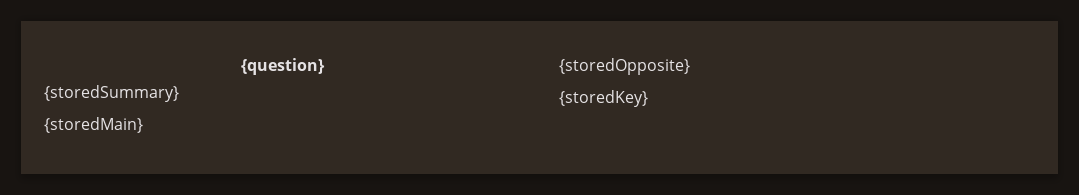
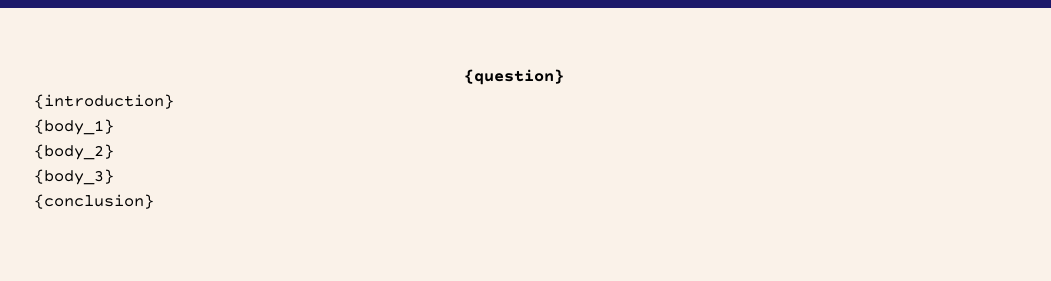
[44,85,179,102] [44,117,143,133] [559,58,690,75] [559,90,648,107] {storedSummary} // {storedMain} // {storedOpposite} // {storedKey} -> [34,94,174,109] [34,119,114,135] [34,144,114,160] [34,169,114,185] [34,194,154,209] {introduction} // {body_1} // {body_2} // {body_3} // {conclusion}

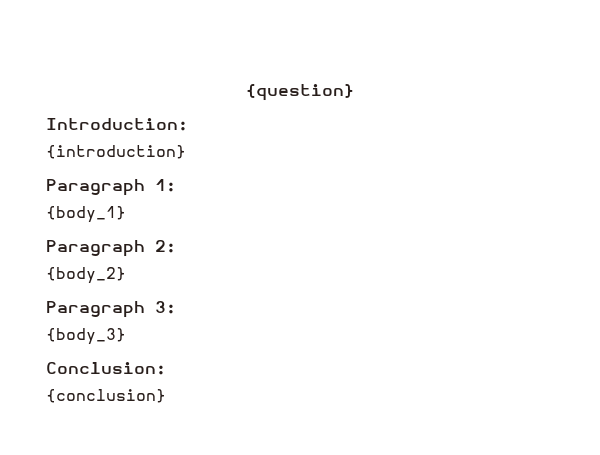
(564, 77) none -> [46,118,188,131] // Introduction:
(174, 101) none -> [46,179,176,196] // Paragraph 1:
(114, 127) none -> [46,240,176,257] // Paragraph 2:
(114, 152) none -> [46,301,176,318] // Paragraph 3:
(114, 177) none -> [46,362,166,375] // Conclusion:

